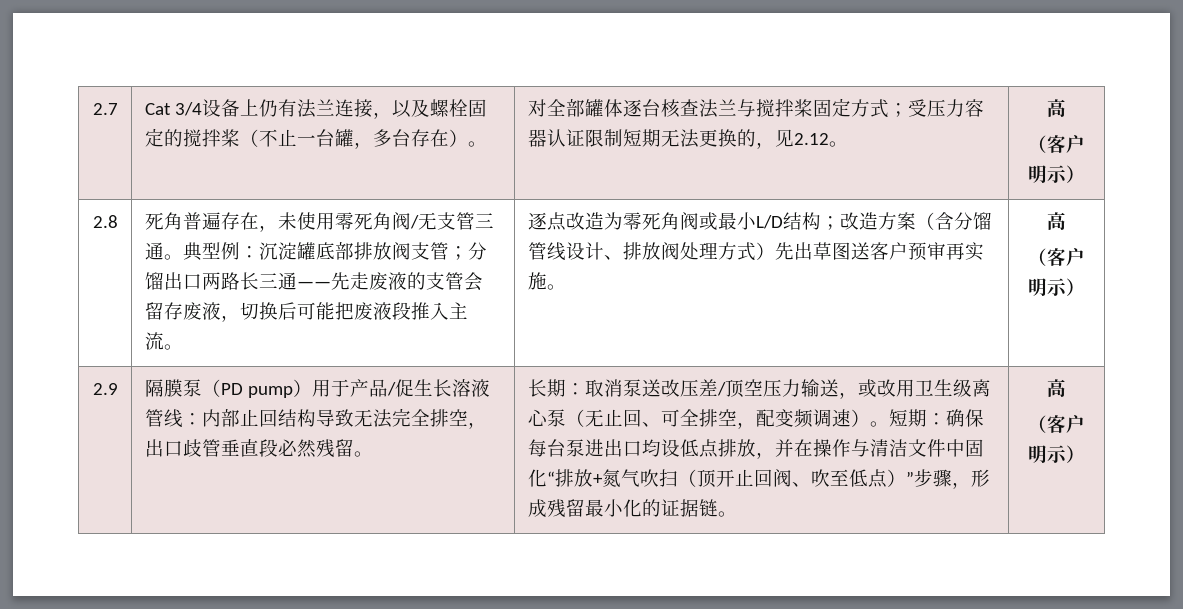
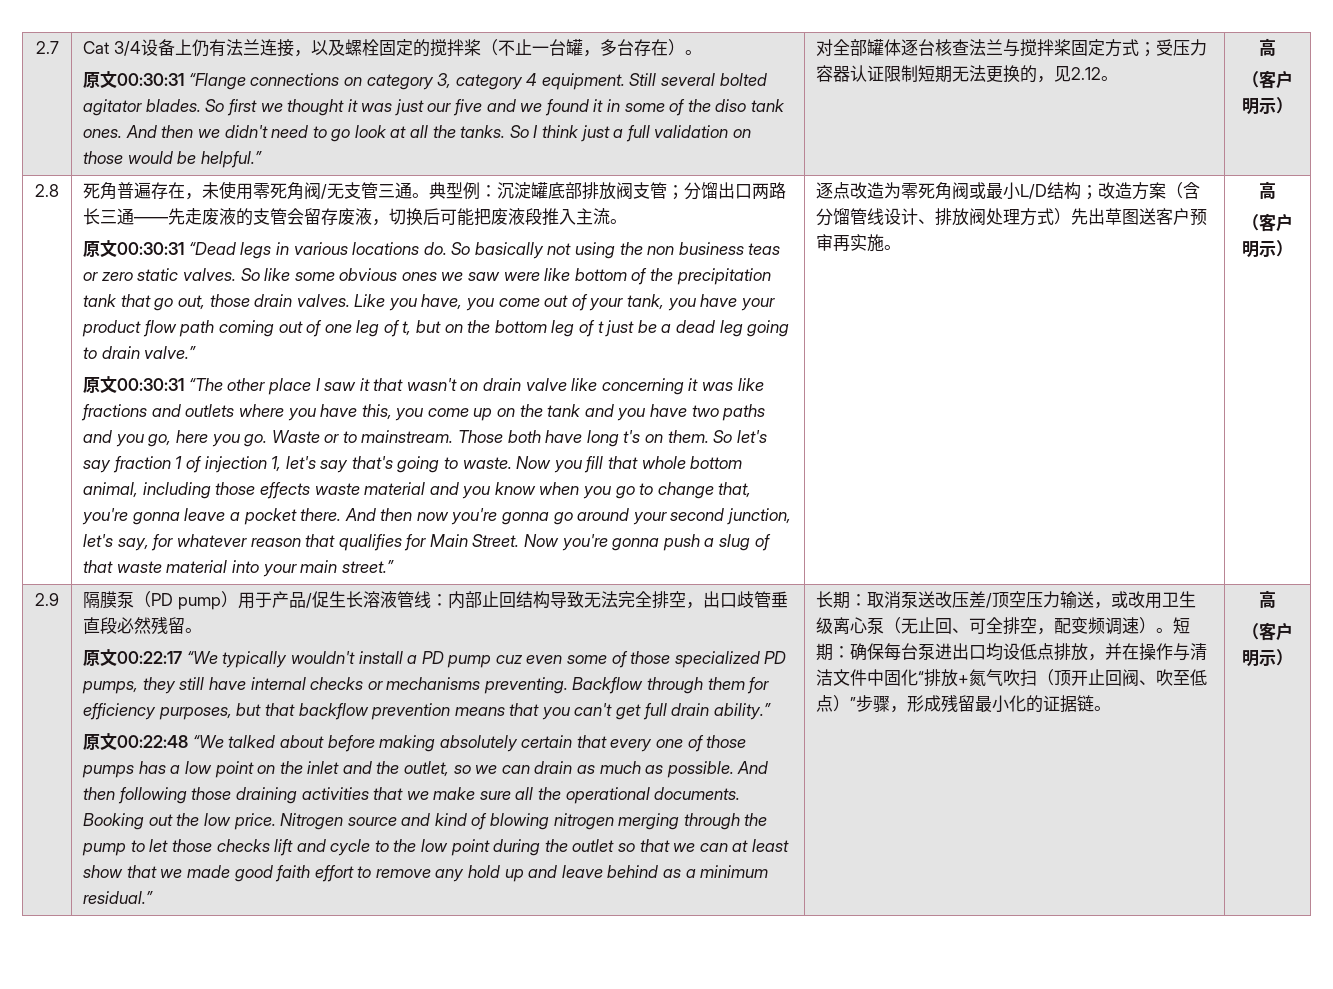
(487, 144) none -> [83,71,767,90] [83,99,785,116] [83,125,751,142] [83,151,262,168] // 原文00:30:31 “Flange connections on category 3, category 4 equipment. Still several bolted agitator blades. So first we thought it was just our five and we found it in some of the diso tank ones. And then we didn't need to go look at all the tanks. So I think just a full validation on those would be helpful.”
(183, 347) none -> [83,240,781,259] [83,268,771,285] [83,294,775,311] [82,320,790,337] [83,346,197,359] [83,376,764,395] [81,404,766,421] [83,430,767,447] [83,456,743,473] [83,482,752,499] [82,508,792,525] [83,534,771,551] [83,560,394,577] // 原文00:30:31 “Dead legs in various locations do. So basically not using the non business teas or zero static valves. So like some obvious ones we saw were like bottom of the precipitation tank that go out, those drain valves. Like you have, you come out of your tank, you have your product flow path coming out of one leg of t, but on the bottom leg of t just be a dead leg going to drain valve.” // 原文00:30:31 “The other place I saw it that wasn't on drain valve like concerning it was like fractions and outlets where you have this, you come up on the tank and you have two paths and you go, here you go. Waste or to mainstream. Those both have long t's on them. So let's say fraction 1 of injection 1, let's say that's going to waste. Now you fill that whole bottom animal, including those effects waste material and you know when you go to change that, you're gonna leave a pocket there. And then now you're gonna go around your second junction, let's say, for whatever reason that qualifies for Main Street. Now you're gonna push a slug of that waste material into your main street.”
(373, 454) none -> [83,649,787,668] [82,677,770,694] [83,703,771,720] [83,733,747,752] [82,761,769,778] [83,787,741,804] [83,813,768,830] [82,839,789,856] [83,865,769,882] [83,891,154,904] // 原文00:22:17 “We typically wouldn't install a PD pump cuz even some of those specialized PD pumps, they still have internal checks or mechanisms preventing. Backflow through them for efficiency purposes, but that backflow prevention means that you can't get full drain ability.” // 原文00:22:48 “We talked about before making absolutely certain that every one of those pumps has a low point on the inlet and the outlet, so we can drain as much as possible. And then following those draining activities that we make sure all the operational documents. Booking out the low price. Nitrogen source and kind of blowing nitrogen merging through the pump to let those checks lift and cycle to the low point during the outlet so that we can at least show that we made good faith effort to remove any hold up and leave behind as a minimum residual.”

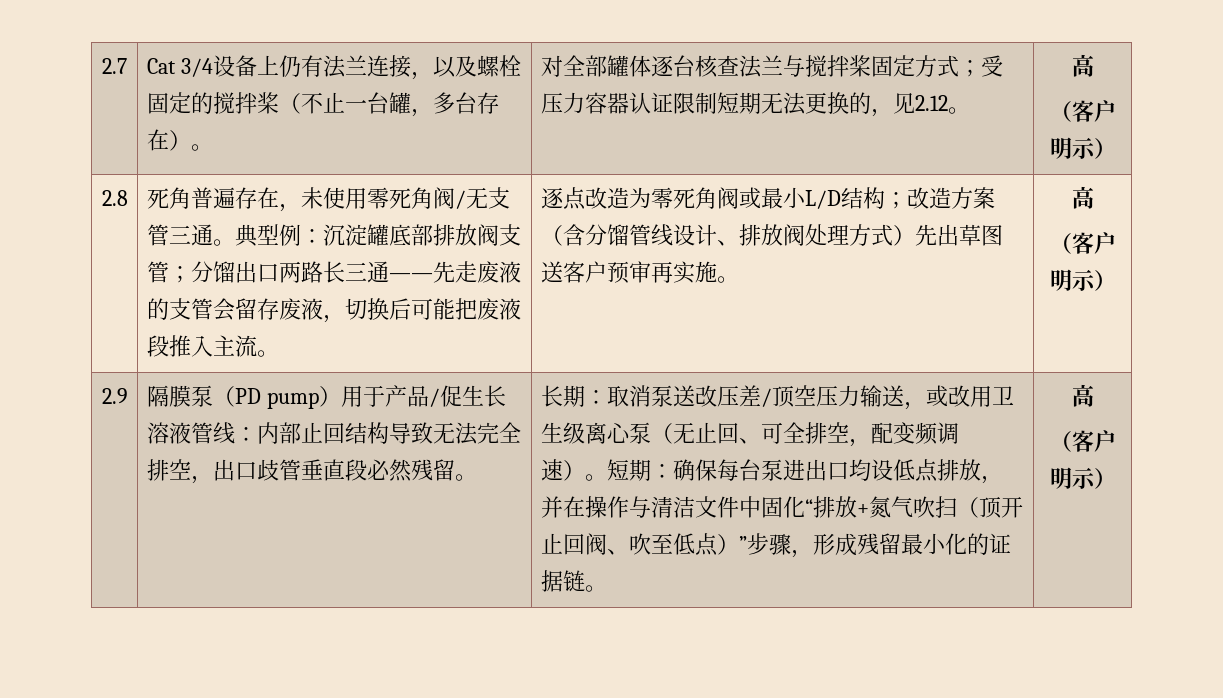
[83,71,767,90] [83,99,785,116] [83,125,751,142] [83,151,262,168] // 原文00:30:31 “Flange connections on category 3, category 4 equipment. Still several bolted agitator blades. So first we thought it was just our five and we found it in some of the diso tank ones. And then we didn't need to go look at all the tanks. So I think just a full validation on those would be helpful.” -> (213, 147) none
[83,240,781,259] [83,268,771,285] [83,294,775,311] [82,320,790,337] [83,346,197,359] [83,376,764,395] [81,404,766,421] [83,430,767,447] [83,456,743,473] [83,482,752,499] [82,508,792,525] [83,534,771,551] [83,560,394,577] // 原文00:30:31 “Dead legs in various locations do. So basically not using the non business teas or zero static valves. So like some obvious ones we saw were like bottom of the precipitation tank that go out, those drain valves. Like you have, you come out of your tank, you have your product flow path coming out of one leg of t, but on the bottom leg of t just be a dead leg going to drain valve.” // 原文00:30:31 “The other place I saw it that wasn't on drain valve like concerning it was like fractions and outlets where you have this, you come up on the tank and you have two paths and you go, here you go. Waste or to mainstream. Those both have long t's on them. So let's say fraction 1 of injection 1, let's say that's going to waste. Now you fill that whole bottom animal, including those effects waste material and you know when you go to change that, you're gonna leave a pocket there. And then now you're gonna go around your second junction, let's say, for whatever reason that qualifies for Main Street. Now you're gonna push a slug of that waste material into your main street.” -> (279, 353) none
[83,649,787,668] [82,677,770,694] [83,703,771,720] [83,733,747,752] [82,761,769,778] [83,787,741,804] [83,813,768,830] [82,839,789,856] [83,865,769,882] [83,891,154,904] // 原文00:22:17 “We typically wouldn't install a PD pump cuz even some of those specialized PD pumps, they still have internal checks or mechanisms preventing. Backflow through them for efficiency purposes, but that backflow prevention means that you can't get full drain ability.” // 原文00:22:48 “We talked about before making absolutely certain that every one of those pumps has a low point on the inlet and the outlet, so we can drain as much as possible. And then following those draining activities that we make sure all the operational documents. Booking out the low price. Nitrogen source and kind of blowing nitrogen merging through the pump to let those checks lift and cycle to the low point during the outlet so that we can at least show that we made good faith effort to remove any hold up and leave behind as a minimum residual.” -> (477, 477) none

